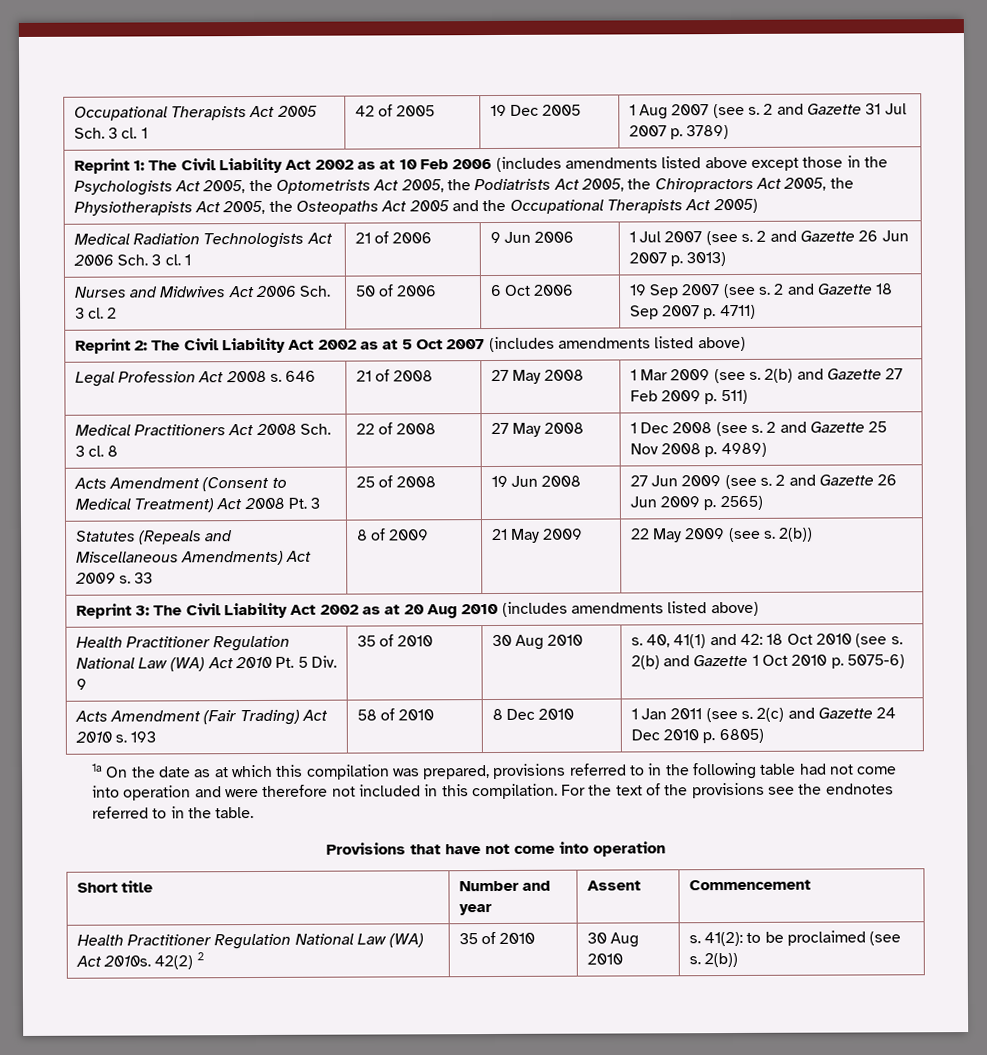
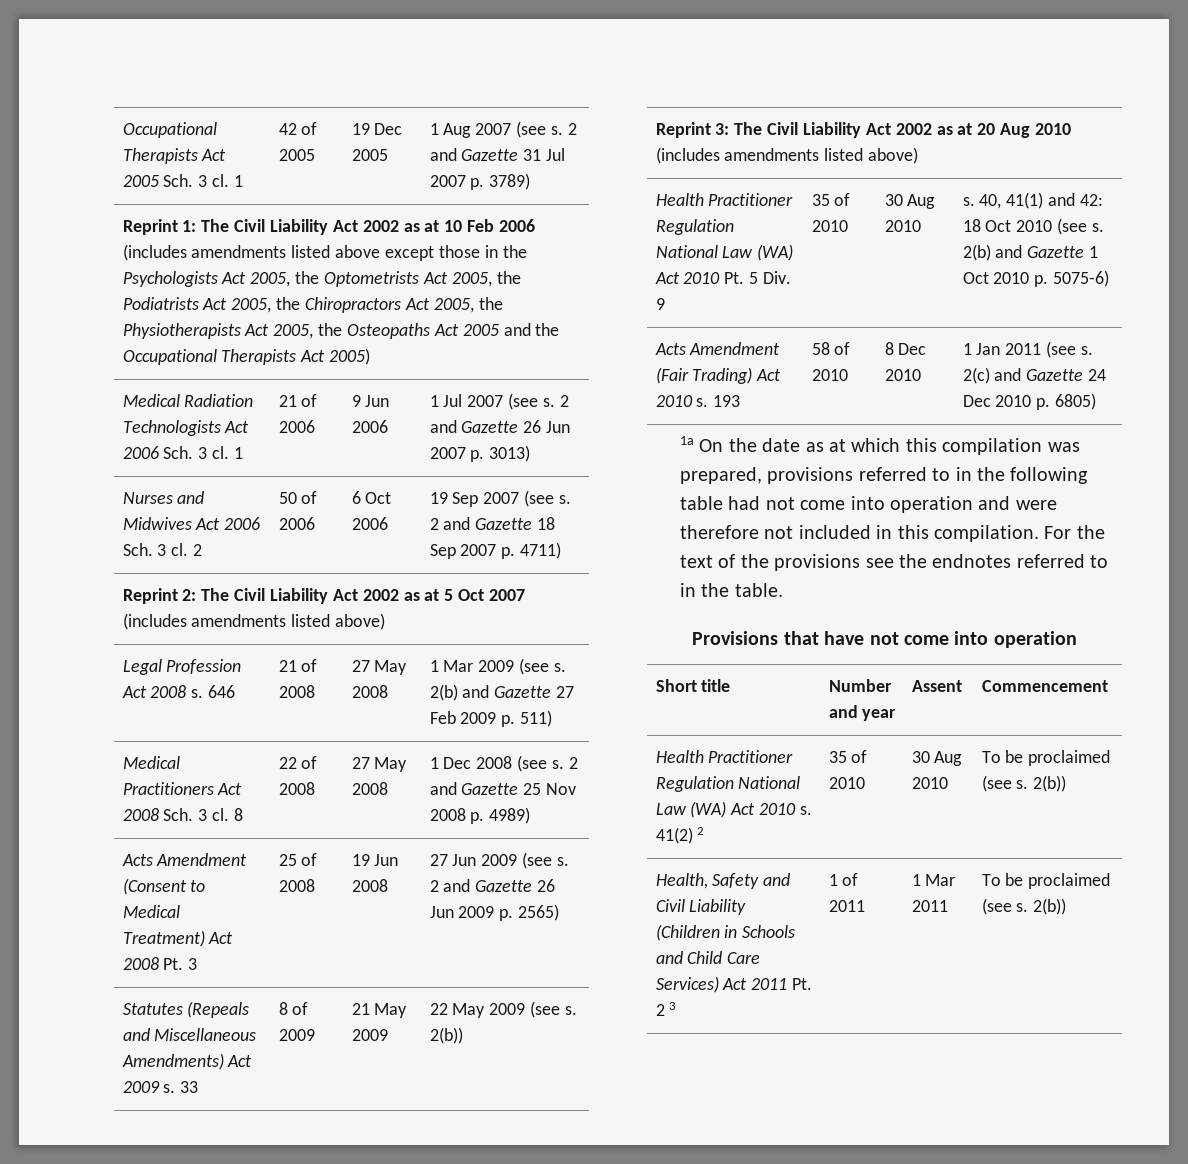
[103,955,194,970] 2010s. 42(2) -> [759,803,813,815] [655,827,693,844] 2010 s. 41(2)
[688,930,902,947] [688,952,739,968] s. 41(2): to be proclaimed (see s. 2(b)) -> [981,750,1111,766] [981,775,1067,792] [655,873,791,889] [655,899,747,915] [655,924,796,941] [655,951,761,964] [655,976,813,993] [655,1002,677,1016] [828,873,859,886] [828,900,865,912] [911,874,956,886] [911,900,948,912] [981,873,1111,889] [981,898,1067,915] To be proclaimed (see s. 2(b)) // Health, Safety and Civil Liability (Children in Schools and Child Care Services) Act 2011 Pt. 2 3 | 1 of 2011 | 1 Mar 2011 | To be proclaimed (see s. 2(b))

